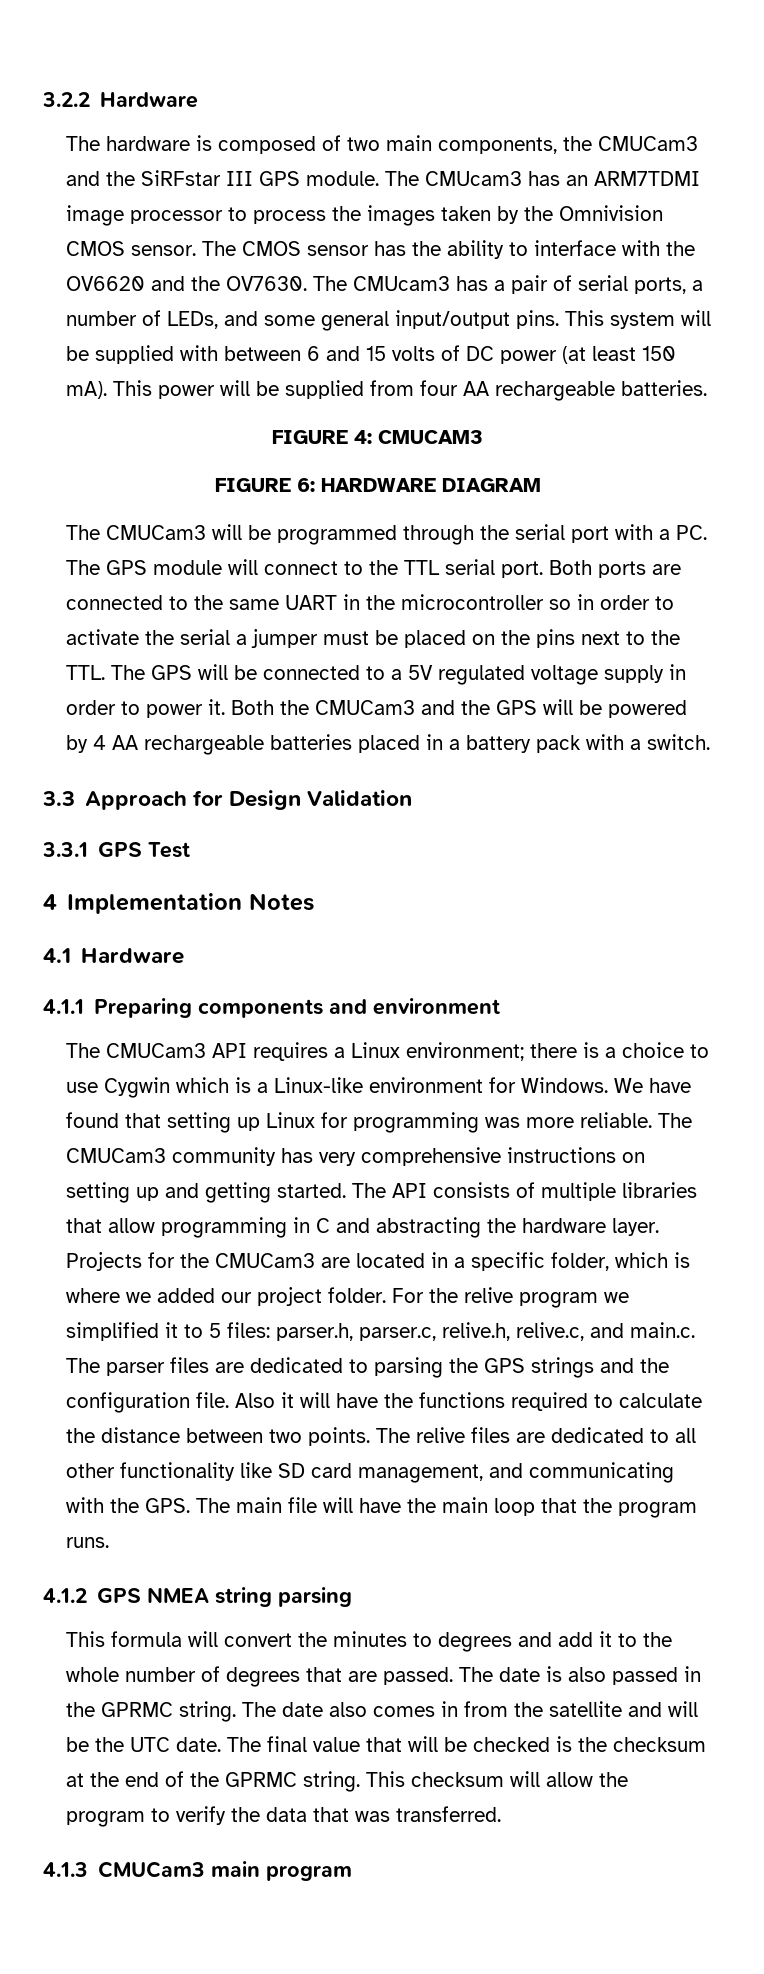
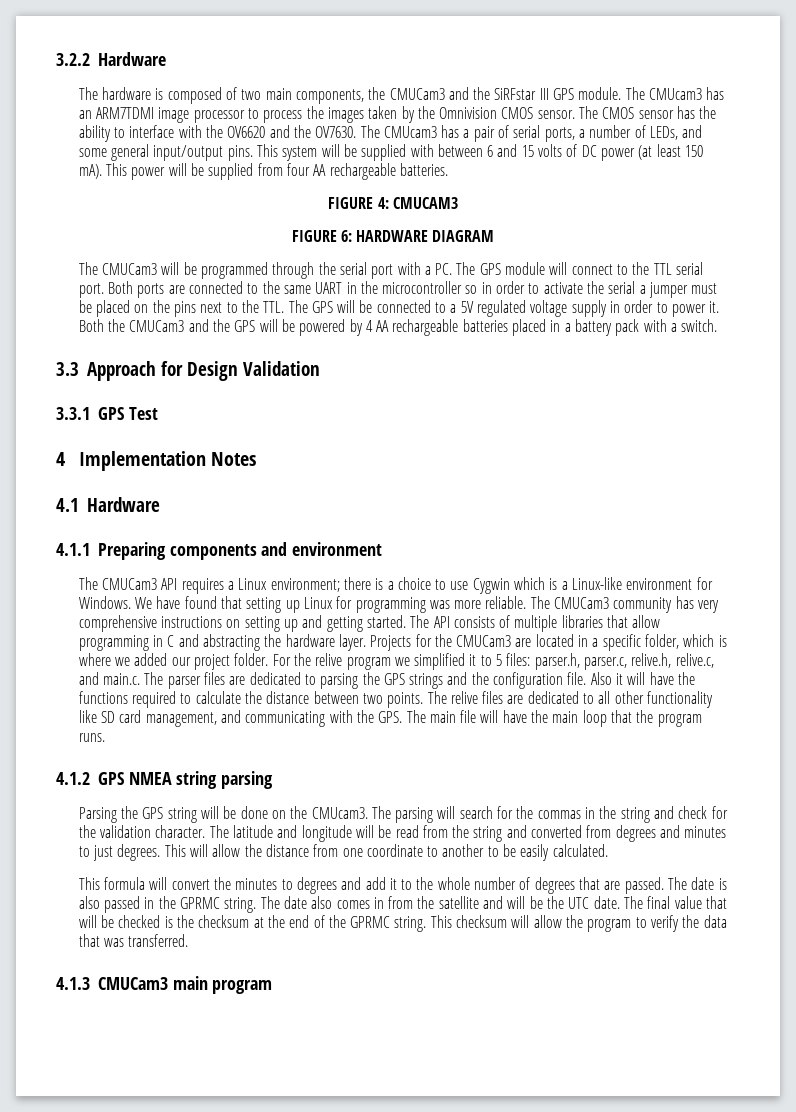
(353, 1597) none -> [78,806,728,823] [78,825,727,842] [78,844,608,861] // Parsing the GPS string will be done on the CMUcam3. The parsing will search for the commas in the string and check for the validation character. The latitude and longitude will be read from the string and converted from degrees and minutes to just degrees. This will allow the distance from one coordinate to another to be easily calculated.

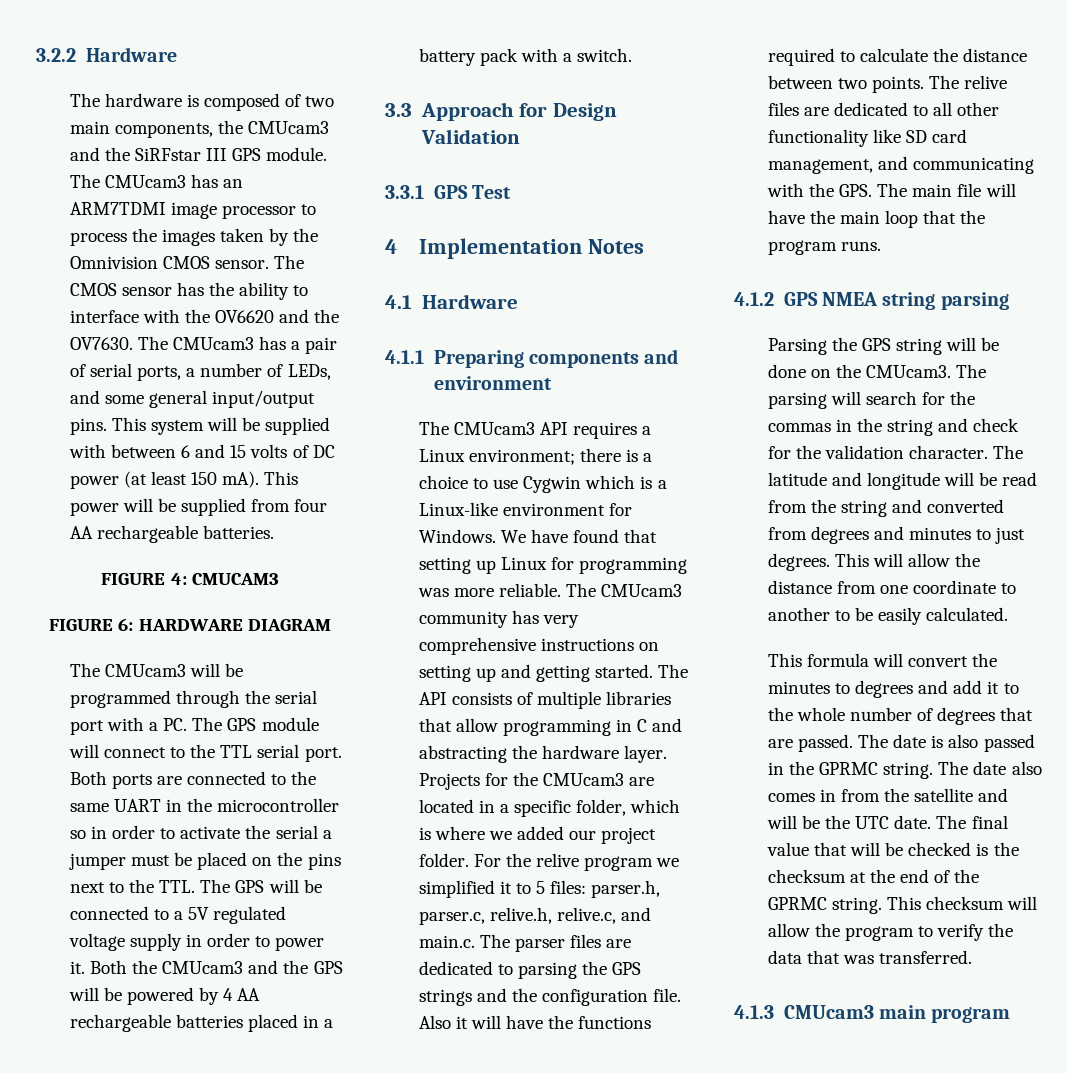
[389,88,445,100] CMUCam3 -> [248,121,330,134] CMUcam3
[101,263,157,275] CMUCam3 -> [104,664,186,677] CMUcam3
[129,320,185,332] CMUCam3 -> [162,961,244,974] CMUcam3
[101,578,157,590] CMUCam3 -> [453,422,535,435] CMUcam3
[554,597,610,609] CMUCam3 -> [601,584,683,597] CMUcam3
[456,635,512,647] CMUCam3 -> [543,773,625,786] CMUcam3
[98,977,168,990] CMUCam3 -> [783,1005,874,1019] CMUcam3

